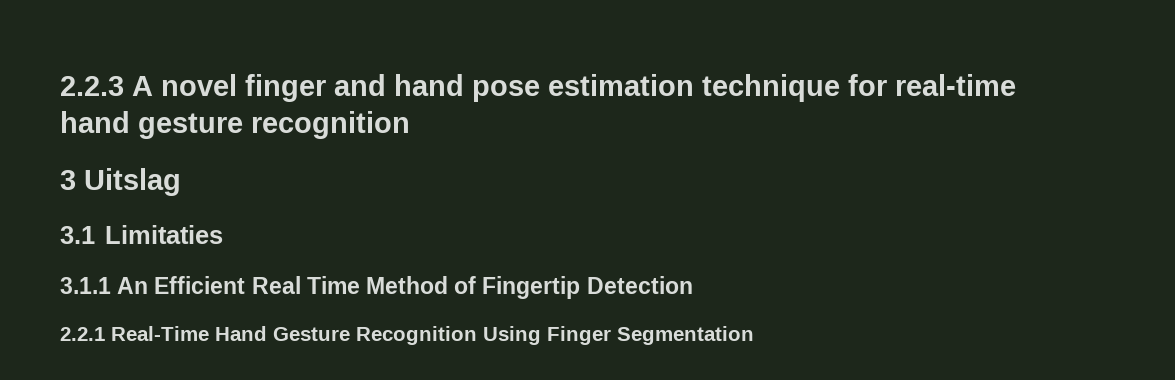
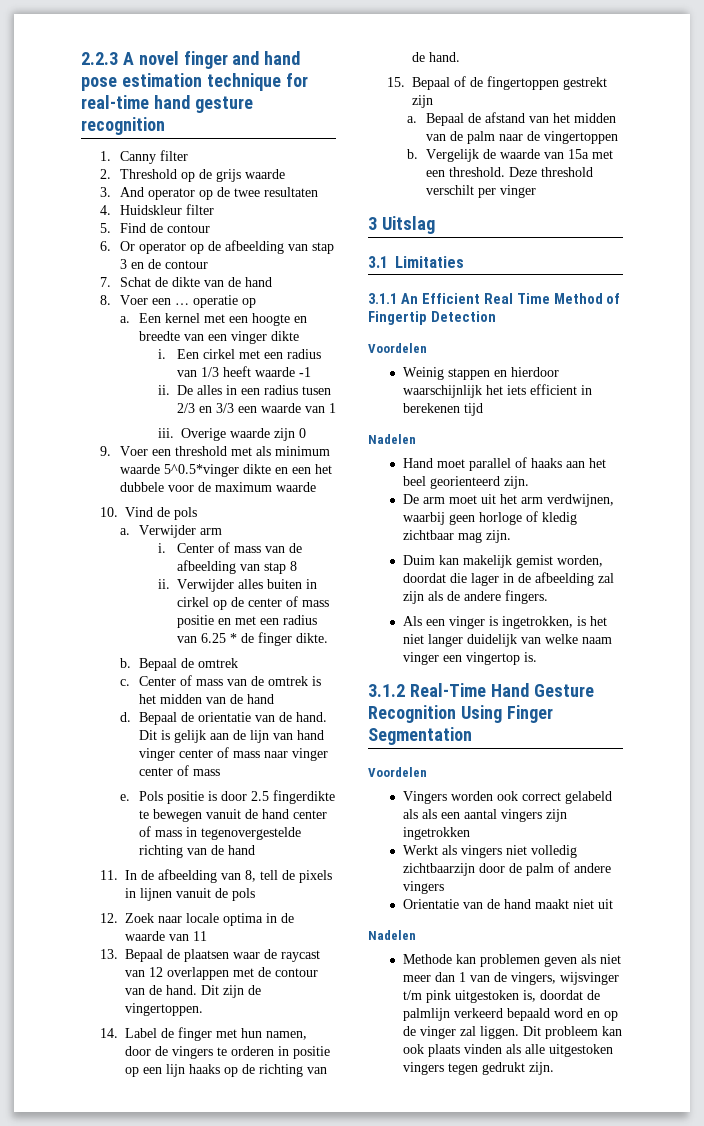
(410, 125) none -> [100,150,188,164] [100,169,285,182] [100,187,318,200] [100,204,214,215] [100,223,210,233] [100,240,334,254] [119,259,208,269] [100,277,272,287] [100,295,256,308] [119,313,307,326] [138,331,299,344] [157,349,321,359] [176,366,311,377] [157,385,331,395] [176,403,336,413] [157,428,306,441] [100,446,330,456] [119,464,332,477] [119,482,316,492] [100,507,198,520] [119,525,222,538] [157,542,302,553] [176,560,297,574] [157,579,317,592] [176,596,329,610] [176,615,317,628] [176,632,328,646] [119,658,238,671] [119,675,321,686] [138,694,274,704] [119,712,327,725] [138,730,324,743] [138,747,328,761] [138,765,220,776] [119,790,335,804] [138,809,327,822] [138,826,301,840] [138,845,255,858] [100,869,333,883] [125,888,256,901] [100,913,295,926] [125,931,208,941] [100,949,321,962] [125,967,319,980] [125,985,262,998] [125,1003,204,1016] [100,1027,308,1041] [125,1046,331,1059] [125,1064,328,1077] [412,52,461,62] [387,76,608,90] [412,95,434,108] [406,112,616,126] [425,131,618,144] [406,149,613,162] [425,167,593,177] [425,185,536,198] // 1. Canny filter // 2. Threshold op de grijs waarde // 3. And operator op de twee resultaten // 4. Huidskleur filter // 5. Find de contour // 6. Or operator op de afbeelding van stap 3 en de contour // 7. Schat de dikte van de hand // 8. Voer een … operatie op // a. Een kernel met een hoogte en breedte van een vinger dikte // i. Een cirkel met een radius van 1/3 heeft waarde -1 // ii. De alles in een radius tusen 2/3 en 3/3 een waarde van 1 // iii. Overige waarde zijn 0 // 9. Voer een threshold met als minimum waarde 5^0.5*vinger dikte en een het dubbele voor de maximum waarde // 10. Vind de pols // a. Verwijder arm // i. Center of mass van de afbeelding van stap 8 // ii. Verwijder alles buiten in cirkel op de center of mass positie en met een radius van 6.25 * de finger dikte. // b. Bepaal de omtrek // c. Center of mass van de omtrek is het midden van de hand // d. Bepaal de orientatie van de hand. Dit is gelijk aan de lijn van hand vinger center of mass naar vinger center of mass // e. Pols positie is door 2.5 fingerdikte te bewegen vanuit de hand center of mass in tegenovergestelde richting van de hand // 11. In de afbeelding van 8, tell de pixels in lijnen vanuit de pols // 12. Zoek naar locale optima in de waarde van 11 // 13. Bepaal de plaatsen waar de raycast van 12 overlappen met de contour van de hand. Dit zijn de vingertoppen. // 14. Label de finger met hun namen, door de vingers te orderen in positie op een lijn haaks op de richting van de hand. // 15. Bepaal of de fingertoppen gestrekt zijn // a. Bepaal de afstand van het midden van de palm naar de vingertoppen // b. Vergelijk de waarde van 15a met een threshold. Deze threshold verschilt per vinger
[60,327,105,341] 2.2.1 -> [368,343,427,353] [402,367,559,380] [402,384,592,398] [402,403,483,416] [368,434,416,444] [402,457,606,471] [402,476,529,489] [402,494,614,507] [402,511,577,525] [402,530,511,543] [402,555,603,568] [402,572,614,586] [402,590,548,604] [402,616,607,629] [402,634,612,647] [402,652,537,665] [368,684,405,697] Voordelen // Weinig stappen en hierdoor waarschijnlijk het iets efficient in berekenen tijd // Nadelen // Hand moet parallel of haaks aan het beel georienteerd zijn. // De arm moet uit het arm verdwijnen, waarbij geen horloge of kledig zichtbaar mag zijn. // Duim kan makelijk gemist worden, doordat die lager in de afbeelding zal zijn als de andere fingers. // Als een vinger is ingetrokken, is het niet langer duidelijk van welke naam vinger een vingertop is. // 3.1.2
(754, 335) none -> [368,767,427,777] [402,791,612,804] [402,809,567,822] [402,827,470,840] [402,845,577,858] [402,862,611,876] [402,881,444,894] [402,899,613,909] [368,930,416,940] [402,954,621,967] [402,972,619,985] [402,990,600,1003] [402,1008,618,1021] [402,1026,622,1039] [402,1044,613,1057] [402,1062,554,1075] // Voordelen // Vingers worden ook correct gelabeld als als een aantal vingers zijn ingetrokken // Werkt als vingers niet volledig zichtbaarzijn door de palm of andere vingers // Orientatie van de hand maakt niet uit // Nadelen // Methode kan problemen geven als niet meer dan 1 van de vingers, wijsvinger t/m pink uitgestoken is, doordat de palmlijn verkeerd bepaald word en op de vinger zal liggen. Dit probleem kan ook plaats vinden als alle uitgestoken vingers tegen gedrukt zijn.

